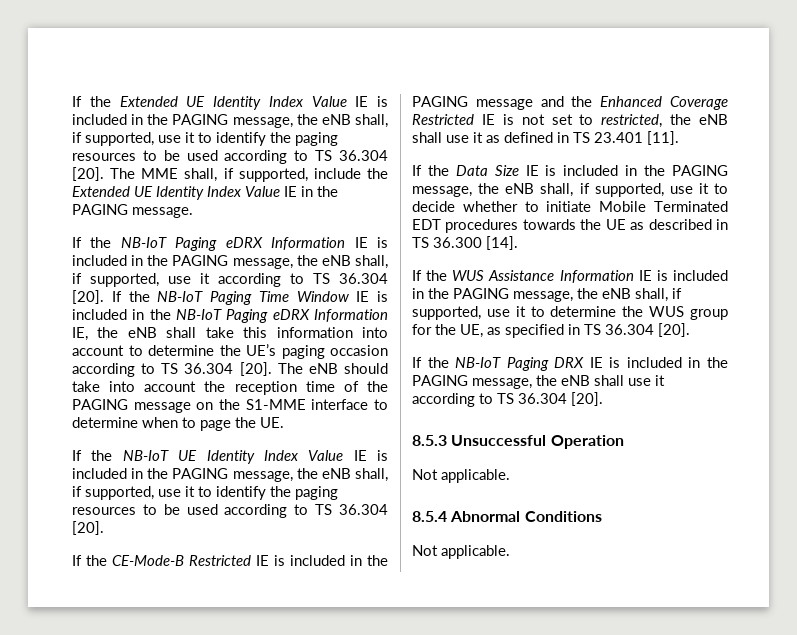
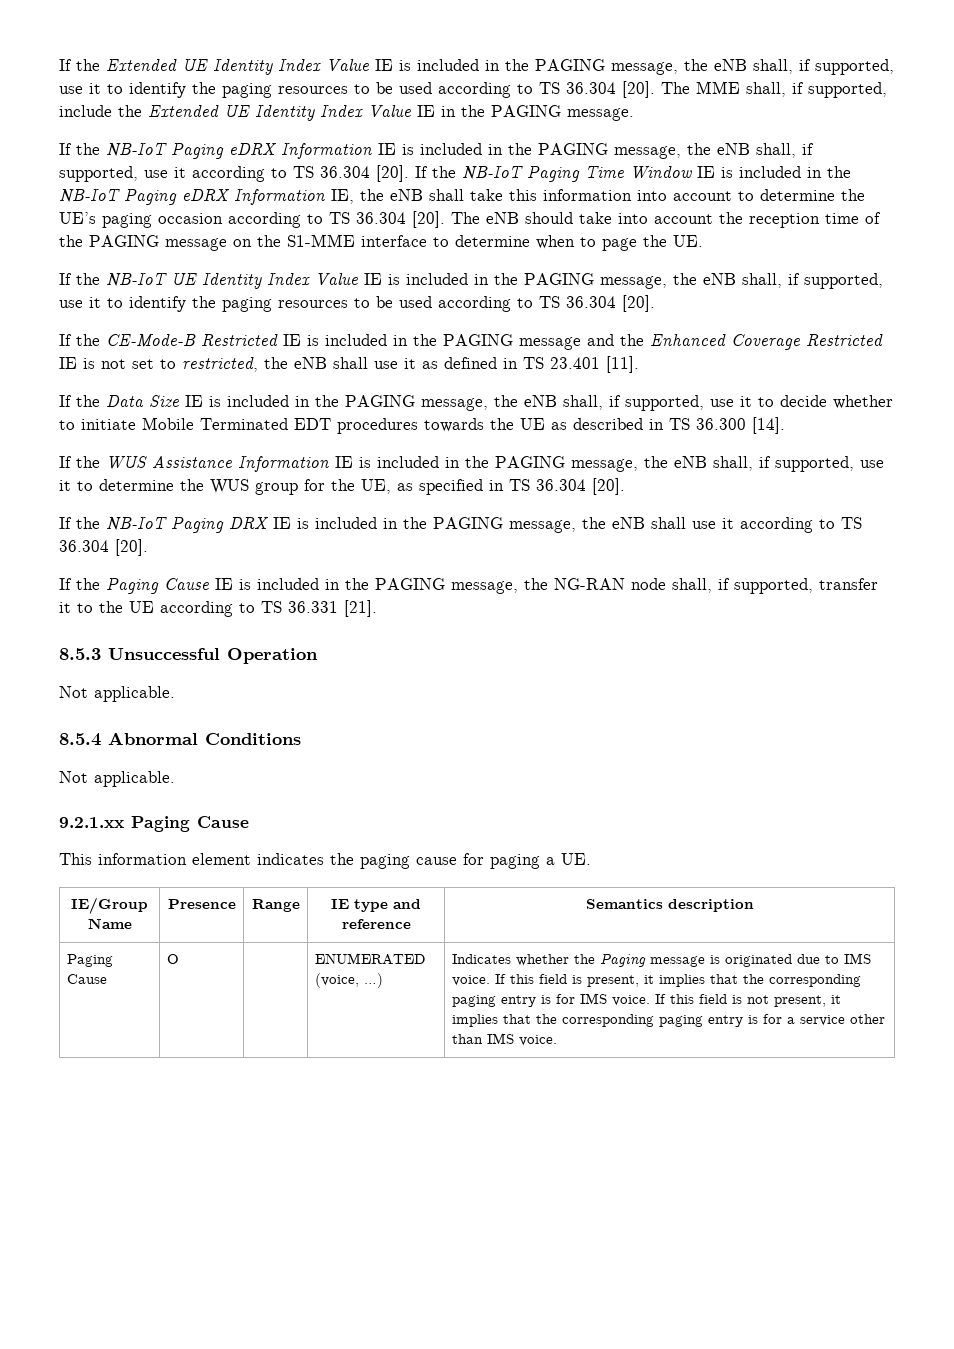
(603, 399) none -> [59,578,878,594] [59,600,377,617] // If the Paging Cause IE is included in the PAGING message, the NG-RAN node shall, if supported, transfer it to the UE according to TS 36.331 [21].
(510, 552) none -> [59,816,249,832] [59,853,591,869] [71,897,148,914] [87,918,132,929] [167,899,236,909] [251,899,300,912] [331,899,421,912] [341,919,411,929] [585,899,754,912] [66,954,113,967] [66,974,107,984] [166,954,179,964] [314,953,425,965] [314,973,383,988] [451,953,871,967] [451,974,861,987] [451,993,841,1007] [451,1014,885,1027] [451,1033,557,1046] // 9.2.1.xx Paging Cause // This information element indicates the paging cause for paging a UE. // IE/Group Name | Presence | Range | IE type and reference | Semantics description // Paging Cause | O | | ENUMERATED (voice, …) | Indicates whether the Paging message is originated due to IMS voice. If this field is present, it implies that the corresponding paging entry is for IMS voice. If this field is not present, it implies that the corresponding paging entry is for a service other than IMS voice.

